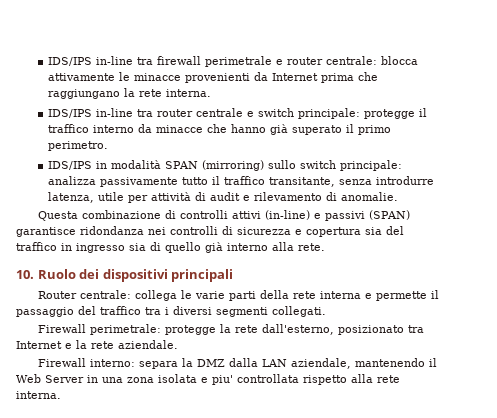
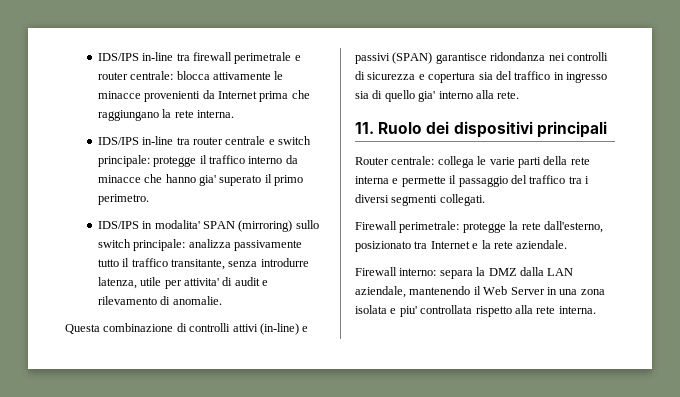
[269,124,288,135] già -> [198,175,216,186] gia'
[110,160,161,169] modalità -> [154,220,200,229] modalita'
[150,192,191,201] attività -> [183,278,219,286] attivita'
[205,242,223,253] già -> [418,91,436,102] gia'
[16,270,34,279] 10. -> [355,122,374,134] 11.

